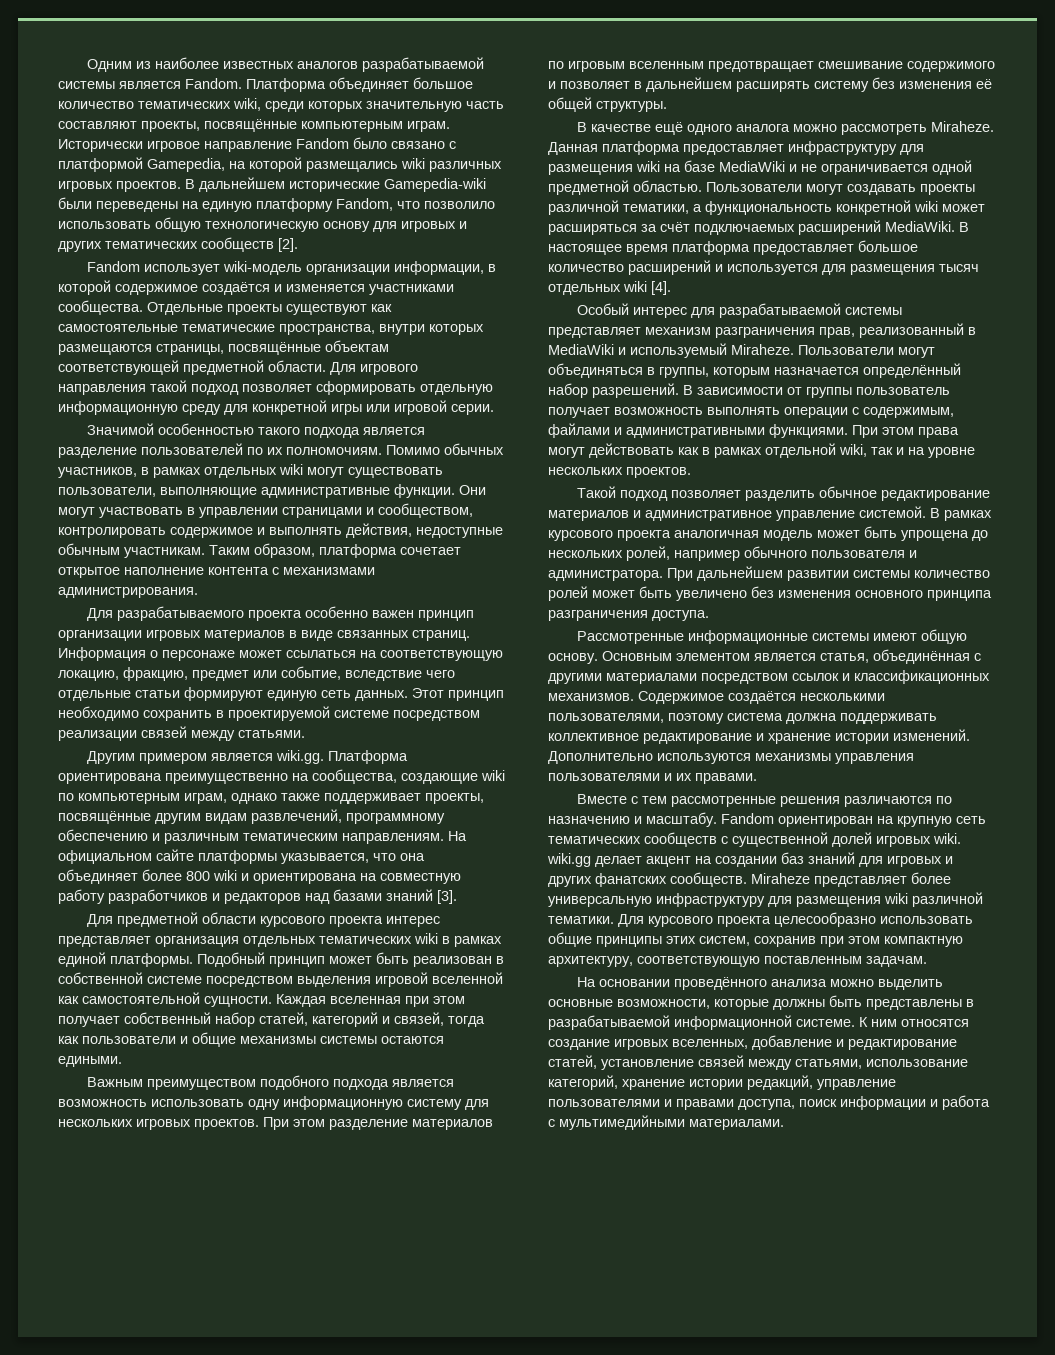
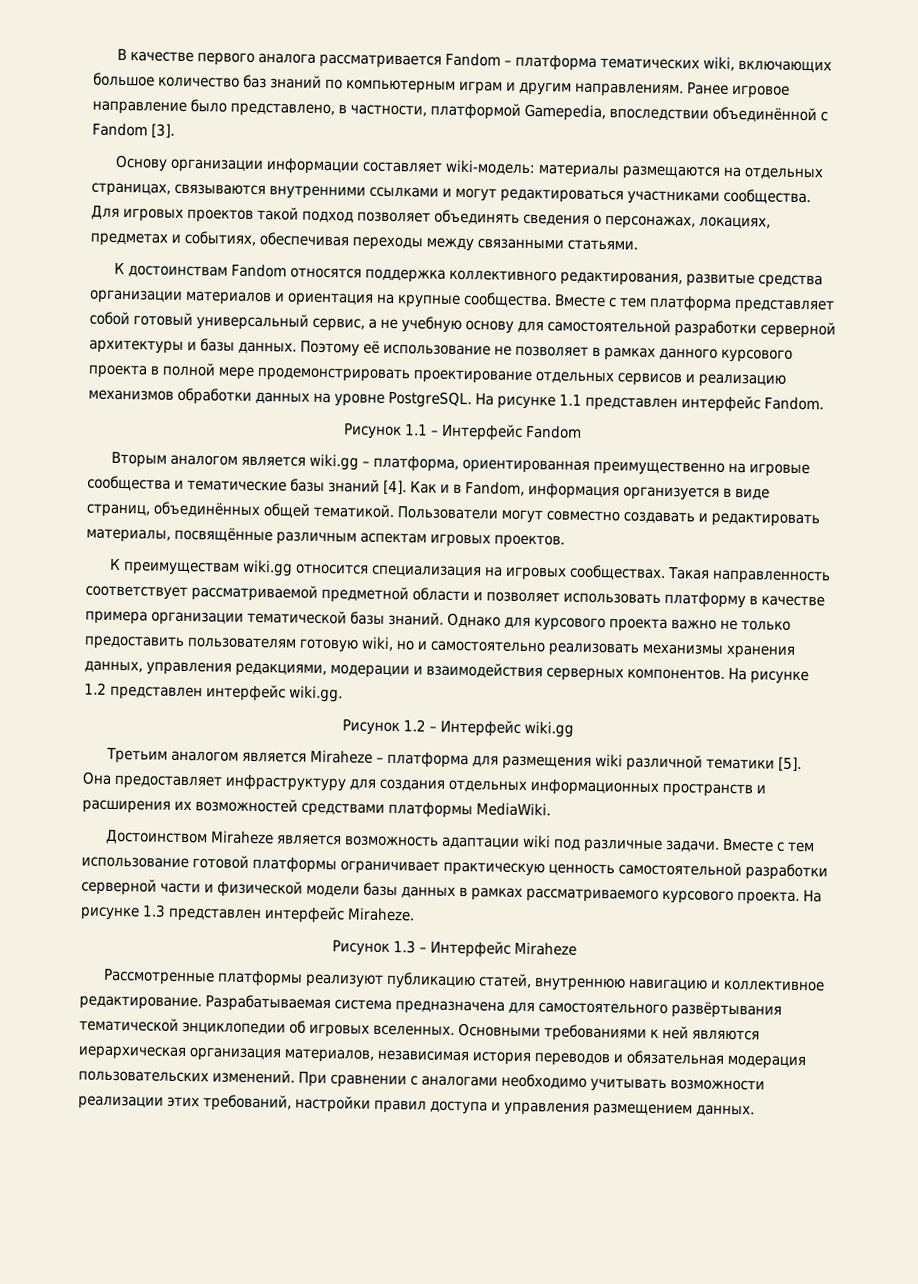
[86,57,484,72] [58,77,473,92] [58,98,504,112] [58,119,450,132] [58,137,456,152] [58,157,502,172] [58,177,486,192] [58,197,495,212] [58,217,467,232] [58,237,298,252] [86,261,496,275] [58,280,454,295] [58,300,392,315] [58,324,484,335] [58,340,389,355] [58,360,418,375] [58,380,493,395] [58,400,494,415] [86,423,425,438] [58,443,504,458] [58,464,443,478] [58,484,486,498] [58,503,473,518] [58,523,503,538] [58,543,461,558] [58,567,375,578] [58,587,198,598] [86,606,474,621] [58,630,470,641] [58,647,503,661] [58,666,455,681] [58,687,504,701] [58,706,480,721] [58,726,305,741] [86,750,408,764] [58,769,505,784] [58,793,484,804] [58,809,445,824] [58,829,467,844] [58,849,425,864] [58,869,461,884] [58,889,457,904] [86,912,440,927] [58,933,502,947] [58,952,504,967] [58,972,503,987] [58,992,465,1007] [58,1012,485,1027] [58,1032,444,1047] [58,1056,122,1067] [86,1075,454,1090] [58,1096,489,1110] [58,1117,493,1130] [548,61,995,72] [548,77,992,92] [548,97,667,112] [576,121,994,135] [548,141,924,155] [548,160,972,175] [548,180,975,195] [548,200,985,215] [548,220,969,235] [548,240,918,255] [548,260,979,275] [548,281,671,295] [576,303,902,318] [548,323,976,338] [548,343,935,358] [548,363,961,378] [548,383,950,398] [548,407,954,418] [548,423,959,438] [548,443,975,458] [548,467,691,478] [576,486,990,501] [548,506,992,521] [548,526,988,541] [548,546,917,561] [548,566,990,581] [548,586,992,601] [548,610,709,621] [576,629,967,644] [548,649,981,664] [548,670,990,684] [548,691,885,704] [548,713,937,724] [548,729,970,744] [548,751,914,764] [548,773,757,784] [576,794,952,807] [548,812,986,827] [548,832,961,847] [547,852,953,867] [548,872,951,887] [548,892,983,907] [548,912,973,927] [548,932,963,947] [548,956,927,967] [576,977,943,990] [548,995,974,1010] [548,1015,969,1030] [548,1035,957,1050] [548,1055,968,1070] [548,1075,896,1090] [548,1095,990,1110] [548,1115,784,1130] Одним из наиболее известных аналогов разрабатываемой системы является Fandom. Платформа объединяет большое количество тематических wiki, среди которых значительную часть составляют проекты, посвящённые компьютерным играм. Исторически игровое направление Fandom было связано с платформой Gamepedia, на которой размещались wiki различных игровых проектов. В дальнейшем исторические Gamepedia-wiki были переведены на единую платформу Fandom, что позволило использовать общую технологическую основу для игровых и других тематических сообществ [2]. // Fandom использует wiki-модель организации информации, в которой содержимое создаётся и изменяется участниками сообщества. Отдельные проекты существуют как самостоятельные тематические пространства, внутри которых размещаются страницы, посвящённые объектам соответствующей предметной области. Для игрового направления такой подход позволяет сформировать отдельную информационную среду для конкретной игры или игровой серии. // Значимой особенностью такого подхода является разделение пользователей по их полномочиям. Помимо обычных участников, в рамках отдельных wiki могут существовать пользователи, выполняющие административные функции. Они могут участвовать в управлении страницами и сообществом, контролировать содержимое и выполнять действия, недоступные обычным участникам. Таким образом, платформа сочетает открытое наполнение контента с механизмами администрирования. // Для разрабатываемого проекта особенно важен принцип организации игровых материалов в виде связанных страниц. Информация о персонаже может ссылаться на соответствующую локацию, фракцию, предмет или событие, вследствие чего отдельные статьи формируют единую сеть данных. Этот принцип необходимо сохранить в проектируемой системе посредством реализации связей между статьями. // Другим примером является wiki.gg. Платформа ориентирована преимущественно на сообщества, создающие wiki по компьютерным играм, однако также поддерживает проекты, посвящённые другим видам развлечений, программному обеспечению и различным тематическим направлениям. На официальном сайте платформы указывается, что она объединяет более 800 wiki и ориентирована на совместную работу разработчиков и редакторов над базами знаний [3]. // Для предметной области курсового проекта интерес представляет организация отдельных тематических wiki в рамках единой платформы. Подобный принцип может быть реализован в собственной системе посредством выделения игровой вселенной как самостоятельной сущности. Каждая вселенная при этом получает собственный набор статей, категорий и связей, тогда как пользователи и общие механизмы системы остаются едиными. // Важным преимуществом подобного подхода является возможность использовать одну информационную систему для нескольких игровых проектов. При этом разделение материалов по игровым вселенным предотвращает смешивание содержимого и позволяет в дальнейшем расширять систему без изменения её общей структуры. // В качестве ещё одного аналога можно рассмотреть Miraheze. Данная платформа предоставляет инфраструктуру для размещения wiki на базе MediaWiki и не ограничивается одной предметной областью. Пользователи могут создавать проекты различной тематики, а функциональность конкретной wiki может расширяться за счёт подключаемых расширений MediaWiki. В настоящее время платформа предоставляет большое количество расширений и используется для размещения тысяч отдельных wiki [4]. // Особый интерес для разрабатываемой системы представляет механизм разграничения прав, реализованный в MediaWiki и используемый Miraheze. Пользователи могут объединяться в группы, которым назначается определённый набор разрешений. В зависимости от группы пользователь получает возможность выполнять операции с содержимым, файлами и административными функциями. При этом права могут действовать как в рамках отдельной wiki, так и на уровне нескольких проектов. // Такой подход позволяет разделить обычное редактирование материалов и административное управление системой. В рамках курсового проекта аналогичная модель может быть упрощена до нескольких ролей, например обычного пользователя и администратора. При дальнейшем развитии системы количество ролей может быть увеличено без изменения основного принципа разграничения доступа. // Рассмотренные информационные системы имеют общую основу. Основным элементом является статья, объединённая с другими материалами посредством ссылок и классификационных механизмов. Содержимое создаётся несколькими пользователями, поэтому система должна поддерживать коллективное редактирование и хранение истории изменений. Дополнительно используются механизмы управления пользователями и их правами. // Вместе с тем рассмотренные решения различаются по назначению и масштабу. Fandom ориентирован на крупную сеть тематических сообществ с существенной долей игровых wiki. wiki.gg делает акцент на создании баз знаний для игровых и других фанатских сообществ. Miraheze представляет более универсальную инфраструктуру для размещения wiki различной тематики. Для курсового проекта целесообразно использовать общие принципы этих систем, сохранив при этом компактную архитектуру, соответствующую поставленным задачам. // На основании проведённого анализа можно выделить основные возможности, которые должны быть представлены в разрабатываемой информационной системе. К ним относятся создание игровых вселенных, добавление и редактирование статей, установление связей между статьями, использование категорий, хранение истории редакций, управление пользователями и правами доступа, поиск информации и работа с мультимедийными материалами. -> [116,48,832,74] [93,72,790,99] [92,99,828,124] [92,122,175,138] [114,154,823,181] [91,182,811,206] [91,205,771,230] [90,230,638,252] [113,262,823,289] [89,289,835,314] [89,311,836,339] [89,338,793,363] [88,362,786,388] [88,387,824,413] [342,423,582,441] [110,451,810,478] [87,475,770,501] [86,501,820,528] [86,526,565,549] [109,558,831,585] [85,584,825,609] [85,609,791,633] [84,635,795,659] [84,660,809,685] [84,682,343,703] [341,719,574,738] [105,747,802,772] [82,771,766,798] [82,798,551,819] [105,829,815,853] [81,855,828,881] [81,878,822,906] [80,904,415,924] [332,940,577,958] [102,968,825,992] [79,994,782,1019] [79,1017,760,1042] [78,1045,806,1070] [78,1069,765,1093] [78,1094,755,1118] В качестве первого аналога рассматривается Fandom – платформа тематических wiki, включающих большое количество баз знаний по компьютерным играм и другим направлениям. Ранее игровое направление было представлено, в частности, платформой Gamepedia, впоследствии объединённой с Fandom [3]. // Основу организации информации составляет wiki-модель: материалы размещаются на отдельных страницах, связываются внутренними ссылками и могут редактироваться участниками сообщества. Для игровых проектов такой подход позволяет объединять сведения о персонажах, локациях, предметах и событиях, обеспечивая переходы между связанными статьями. // К достоинствам Fandom относятся поддержка коллективного редактирования, развитые средства организации материалов и ориентация на крупные сообщества. Вместе с тем платформа представляет собой готовый универсальный сервис, а не учебную основу для самостоятельной разработки серверной архитектуры и базы данных. Поэтому её использование не позволяет в рамках данного курсового проекта в полной мере продемонстрировать проектирование отдельных сервисов и реализацию механизмов обработки данных на уровне PostgreSQL. На рисунке 1.1 представлен интерфейс Fandom. // Рисунок 1.1 – Интерфейс Fandom // Вторым аналогом является wiki.gg – платформа, ориентированная преимущественно на игровые сообщества и тематические базы знаний [4]. Как и в Fandom, информация организуется в виде страниц, объединённых общей тематикой. Пользователи могут совместно создавать и редактировать материалы, посвящённые различным аспектам игровых проектов. // К преимуществам wiki.gg относится специализация на игровых сообществах. Такая направленность соответствует рассматриваемой предметной области и позволяет использовать платформу в качестве примера организации тематической базы знаний. Однако для курсового проекта важно не только предоставить пользователям готовую wiki, но и самостоятельно реализовать механизмы хранения данных, управления редакциями, модерации и взаимодействия серверных компонентов. На рисунке 1.2 представлен интерфейс wiki.gg. // Рисунок 1.2 – Интерфейс wiki.gg // Третьим аналогом является Miraheze – платформа для размещения wiki различной тематики [5]. Она предоставляет инфраструктуру для создания отдельных информационных пространств и расширения их возможностей средствами платформы MediaWiki. // Достоинством Miraheze является возможность адаптации wiki под различные задачи. Вместе с тем использование готовой платформы ограничивает практическую ценность самостоятельной разработки серверной части и физической модели базы данных в рамках рассматриваемого курсового проекта. На рисунке 1.3 представлен интерфейс Miraheze. // Рисунок 1.3 – Интерфейс Miraheze // Рассмотренные платформы реализуют публикацию статей, внутреннюю навигацию и коллективное редактирование. Разрабатываемая система предназначена для самостоятельного развёртывания тематической энциклопедии об игровых вселенных. Основными требованиями к ней являются иерархическая организация материалов, независимая история переводов и обязательная модерация пользовательских изменений. При сравнении с аналогами необходимо учитывать возможности реализации этих требований, настройки правил доступа и управления размещением данных.

